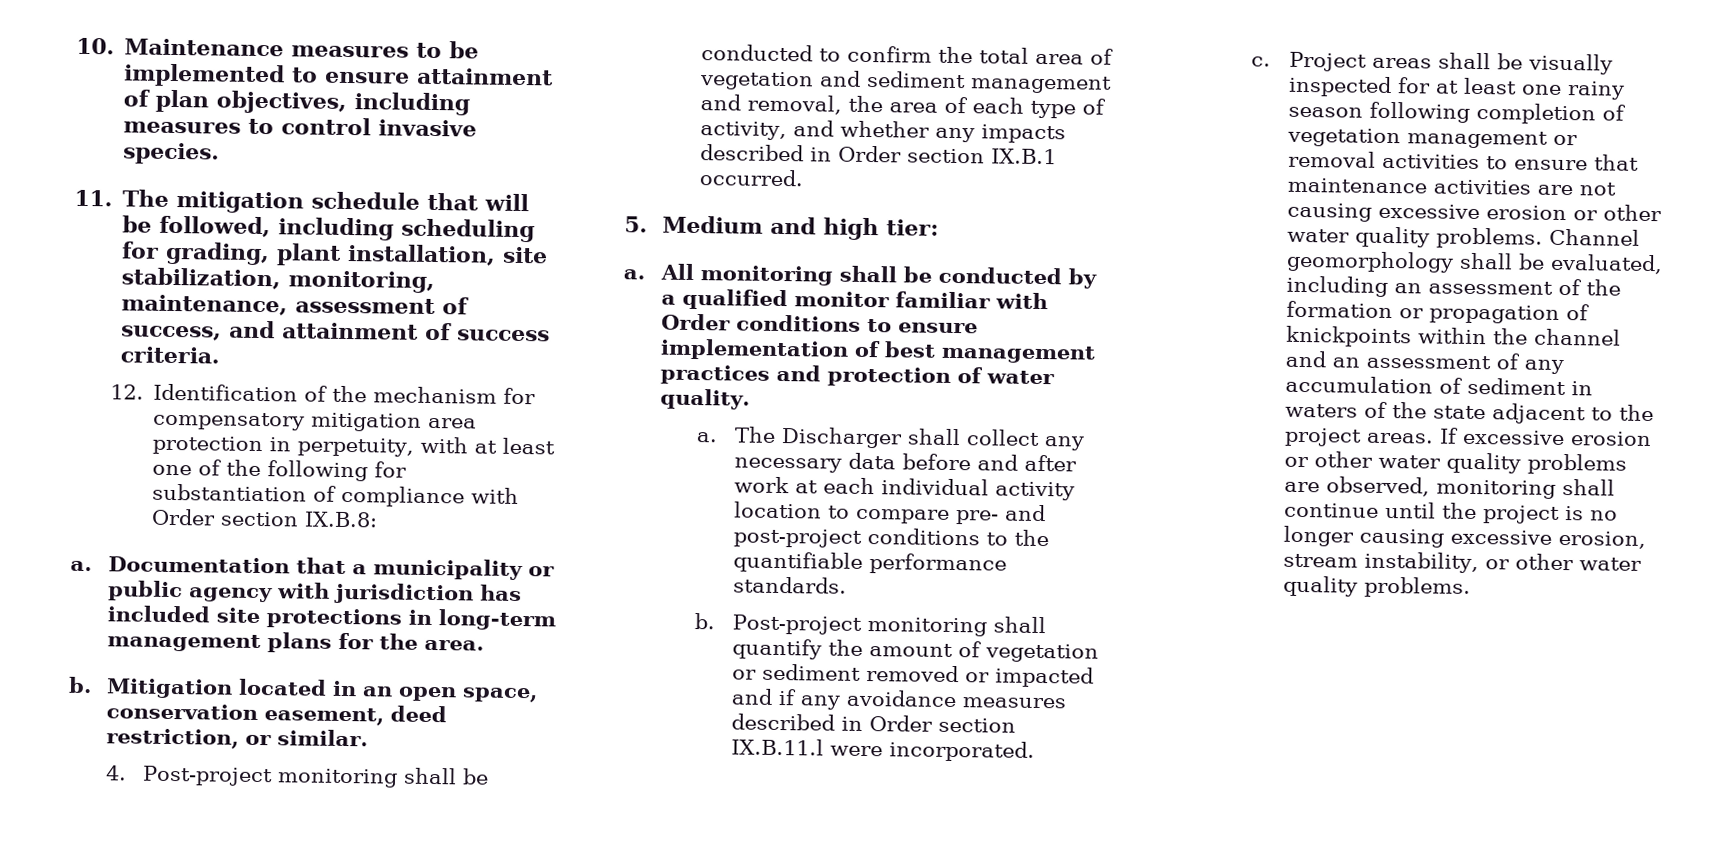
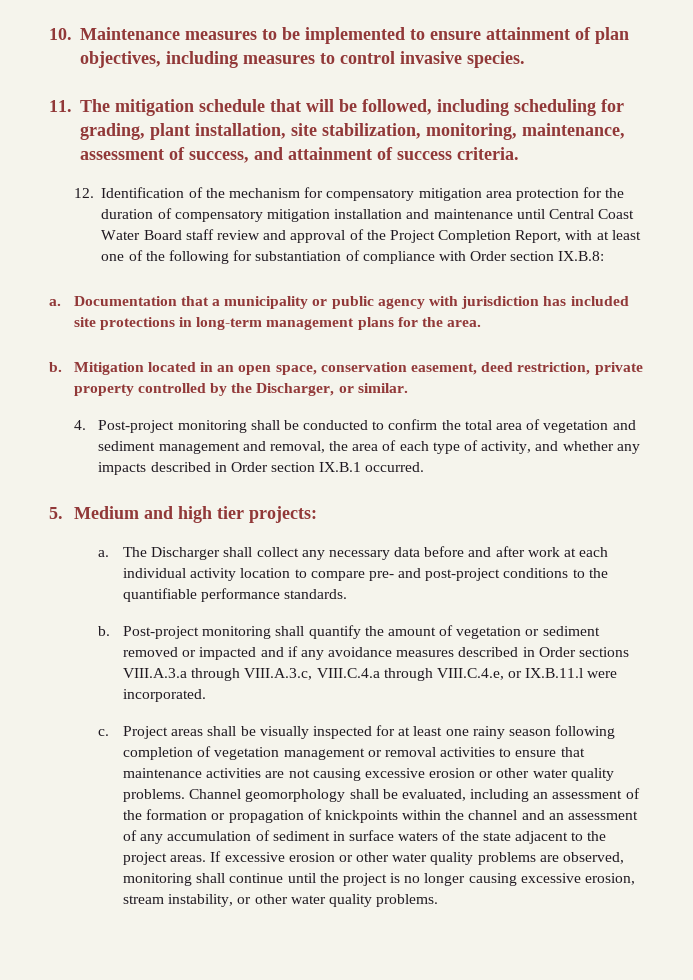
[268,437,414,457] in perpetuity, -> [583,187,625,198] [101,208,635,222] [101,229,562,243] for the duration of compensatory mitigation installation and maintenance until Central Coast Water Board staff review and approval of the Project Completion Report,
(239, 738) none -> [594,362,643,375] [73,383,335,396] private property controlled by the Discharger,
[885,219,939,236] [623,263,1097,289] [660,288,1048,311] [660,313,978,334] [659,338,1096,364] [659,364,1055,387] [659,388,750,410] tier: // a. All monitoring shall be conducted by a qualified monitor familiar with Order conditions to ensure implementation of best management practices and protection of water quality. -> [216,506,317,523] tier projects:
[938,717,1017,733] section -> [578,647,629,657] [122,668,523,681] sections VIII.A.3.a through VIII.A.3.c, VIII.C.4.a through VIII.C.4.e, or
(1594, 388) none -> [349,830,395,841] surface

